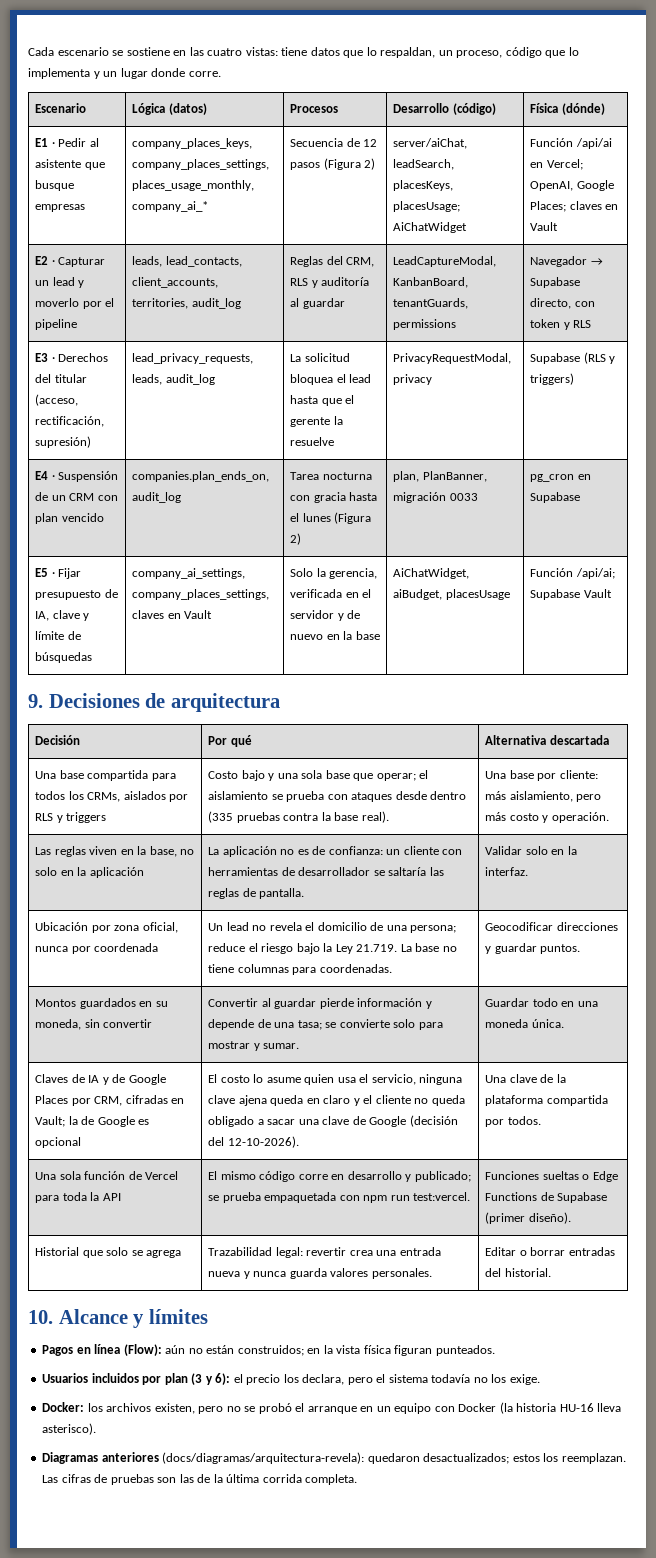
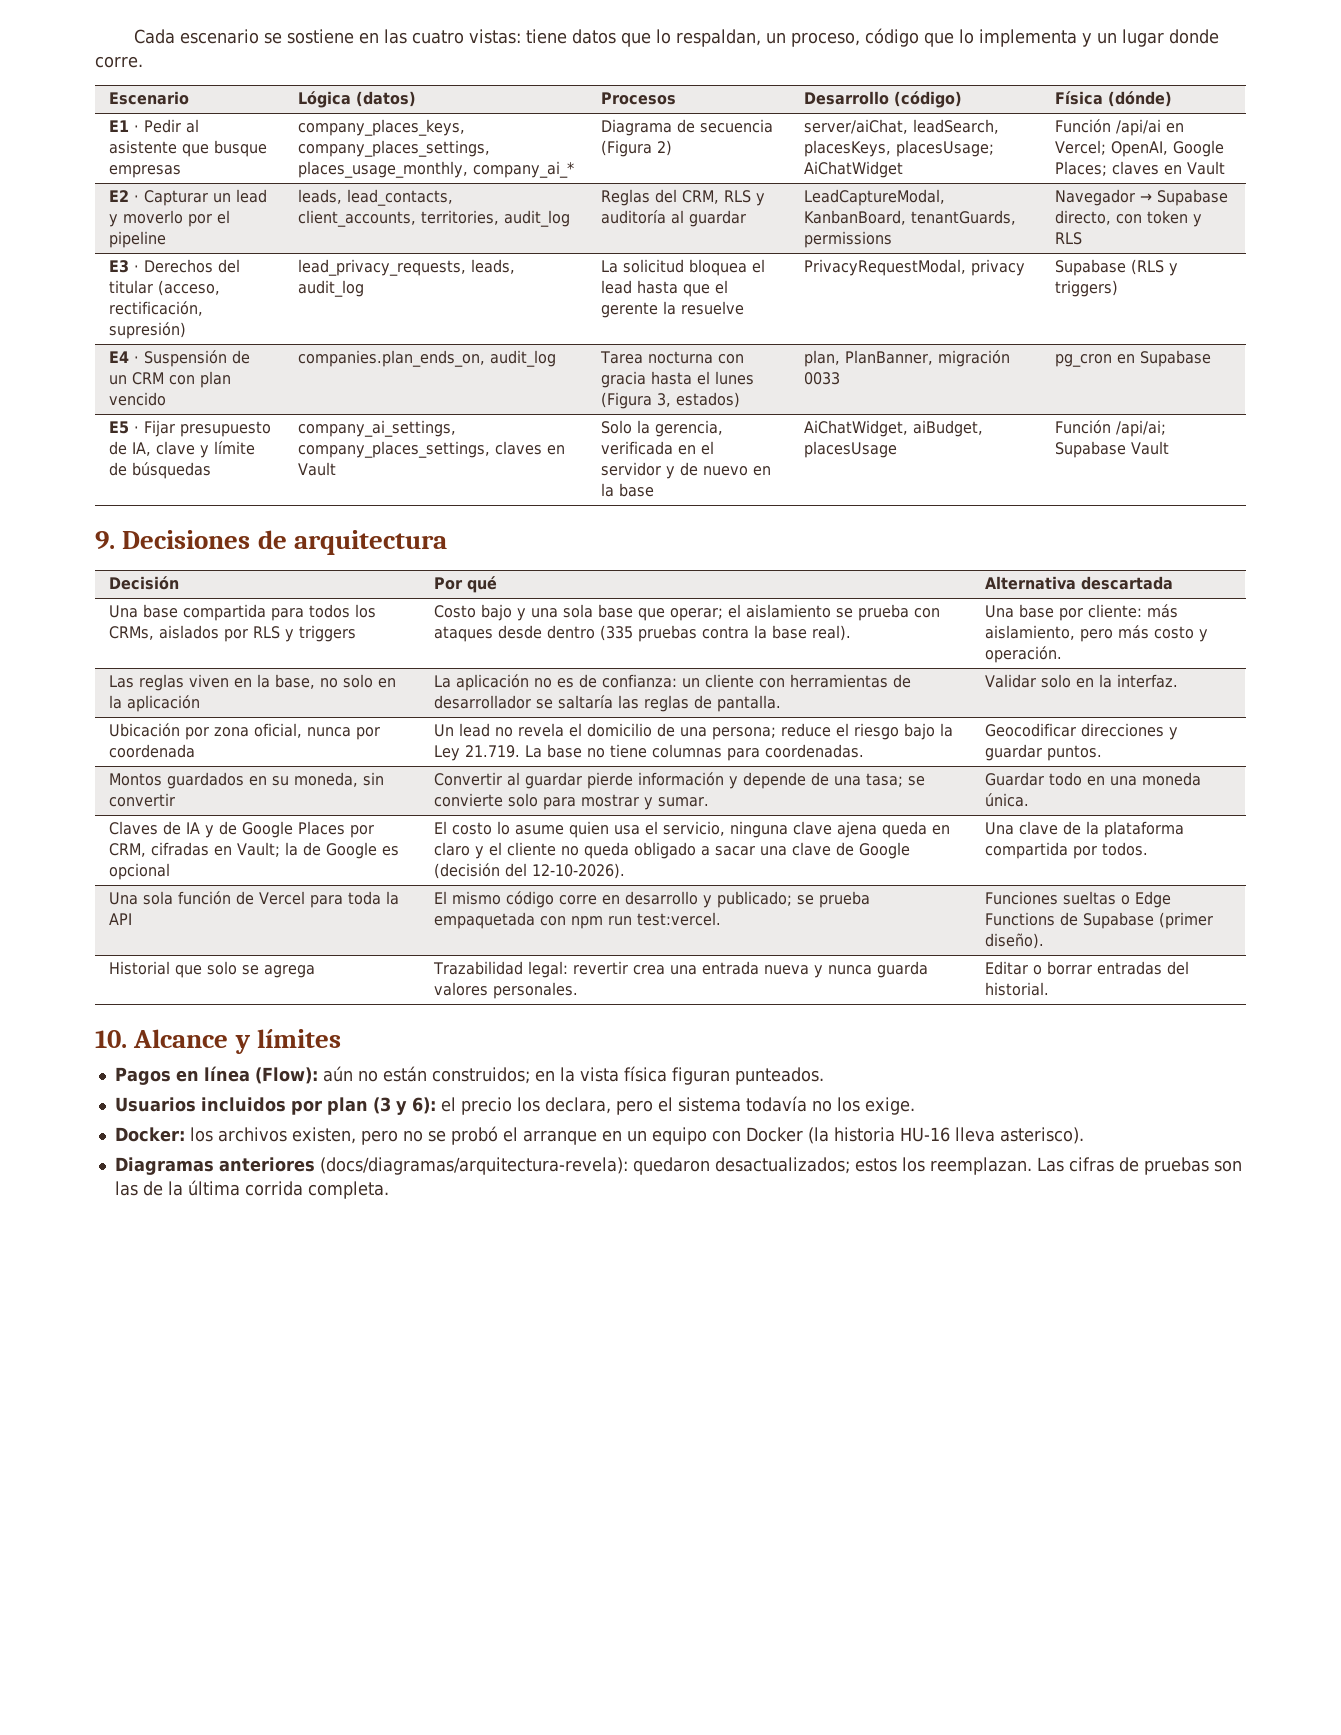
[290,138,378,147] [290,162,321,170] Secuencia de 12 pasos -> [600,119,773,136] Diagrama de secuencia
[290,533,302,545] 2) -> [656,392,740,408] 3, estados)

